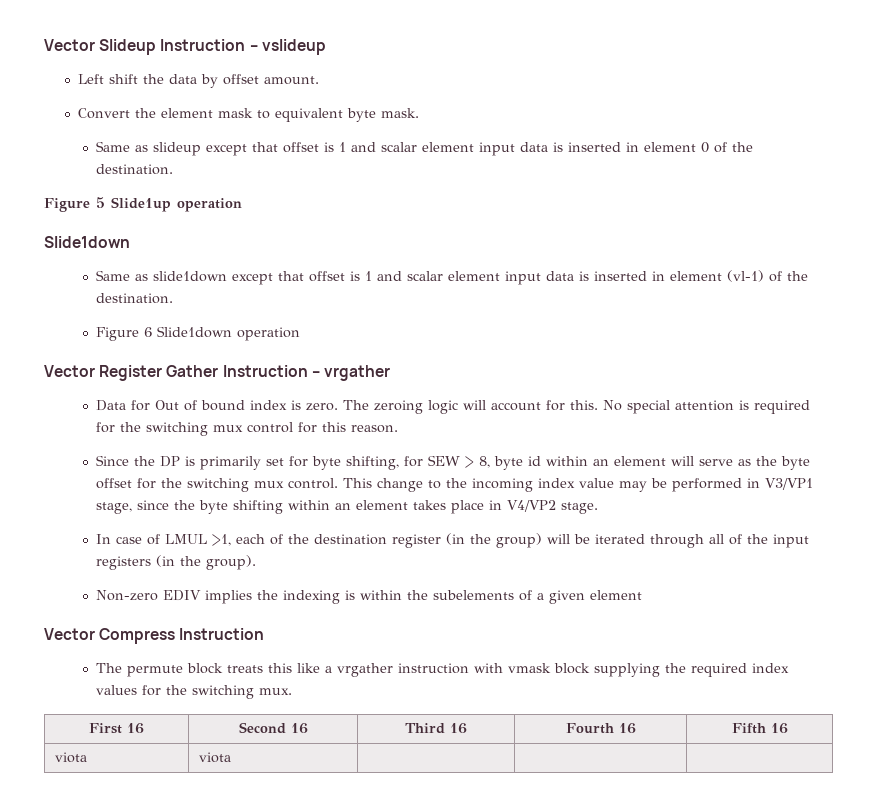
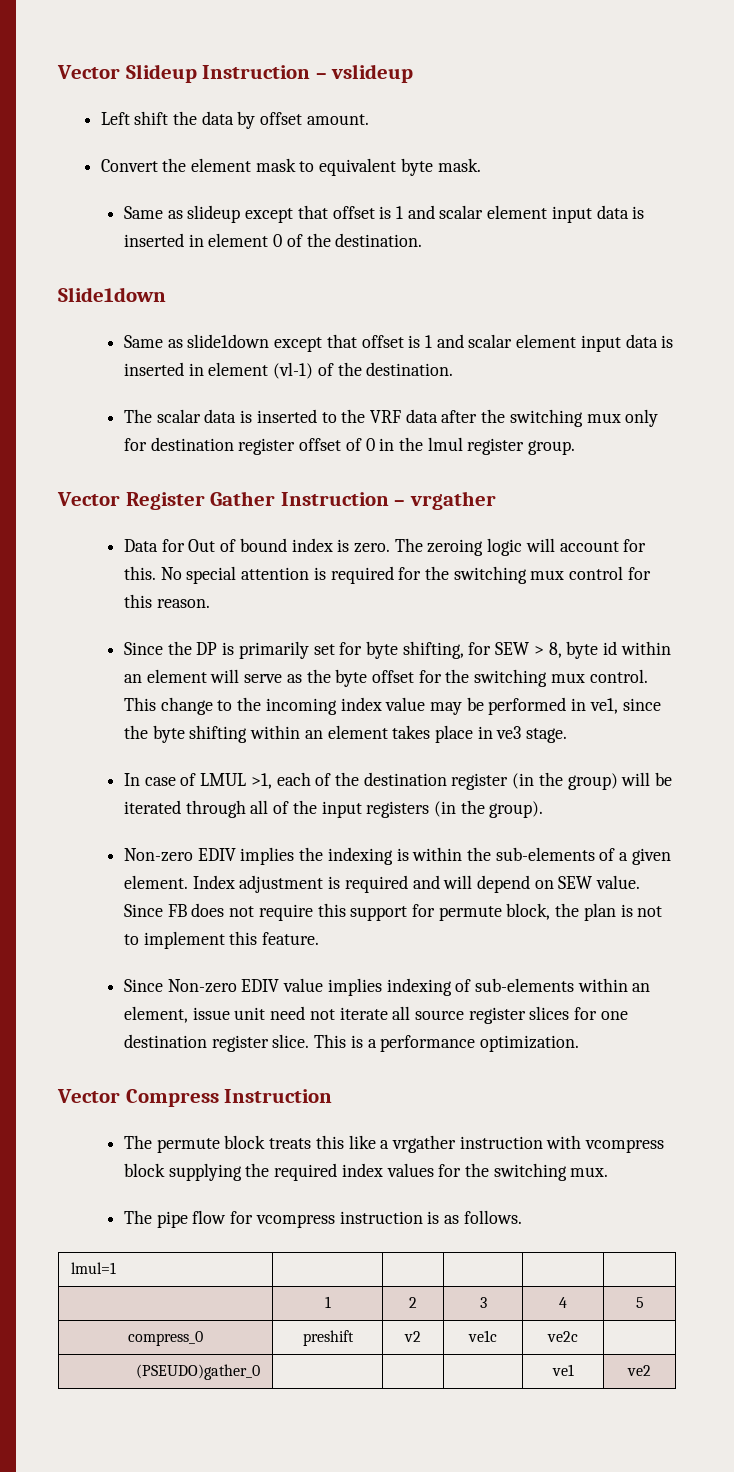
[44,197,242,212] // Figure 5 Slide1up operation -> (423, 240) none
[95,326,300,341] Figure 6 Slide1down operation -> [123,409,659,427] [123,437,576,455] The scalar data is inserted to the VRF data after the switching mux only for destination register offset of 0 in the lmul register group.
[764,478,813,490] [95,502,132,514] V3/VP1 stage, -> [589,698,618,714] ve1,
[506,500,556,512] V4/VP2 -> [496,726,522,739] ve3
[432,590,514,600] subelements -> [495,847,595,861] sub-elements
[589,590,642,600] element -> [123,875,641,893] [123,903,663,921] [123,931,320,949] [123,978,651,996] [123,1006,628,1024] [123,1034,579,1052] element. Index adjustment is required and will depend on SEW value. Since FB does not require this support for permute block, the plan is not to implement this feature. // Since Non-zero EDIV value implies indexing of sub-elements within an element, issue unit need not iterate all source register slices for one destination register slice. This is a performance optimization.
[507,663,551,673] vmask -> [585,1139,665,1153] vcompress
[89,723,144,734] [238,722,308,734] [405,723,467,734] [565,723,636,734] [731,723,788,734] [55,752,88,763] [199,752,232,763] // First 16 | Second 16 | Third 16 | Fourth 16 | Fifth 16 // viota | viota | | | -> [123,1210,522,1228] [71,1262,117,1274] [324,1296,331,1308] [409,1297,417,1308] [479,1297,487,1308] [559,1297,567,1308] [635,1297,644,1308] [128,1331,203,1346] [302,1330,354,1346] [404,1331,421,1342] [468,1330,497,1342] [547,1331,578,1342] [135,1364,260,1380] [551,1364,574,1376] [627,1365,651,1376] // The pipe flow for vcompress instruction is as follows. // lmul=1 | | | | | // | 1 | 2 | 3 | 4 | 5 // compress_0 | preshift | v2 | ve1c | ve2c | // (PSEUDO)gather_0 | | | | ve1 | ve2

